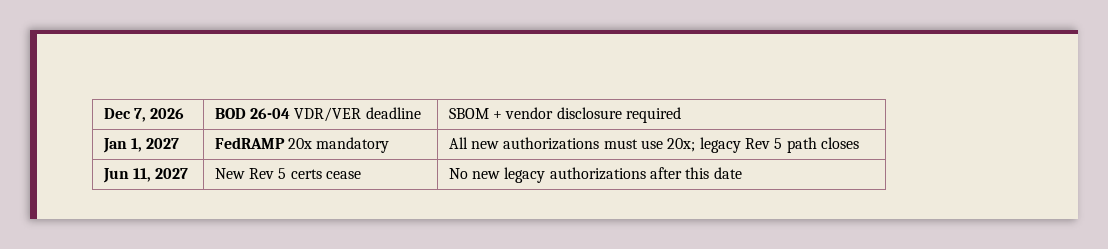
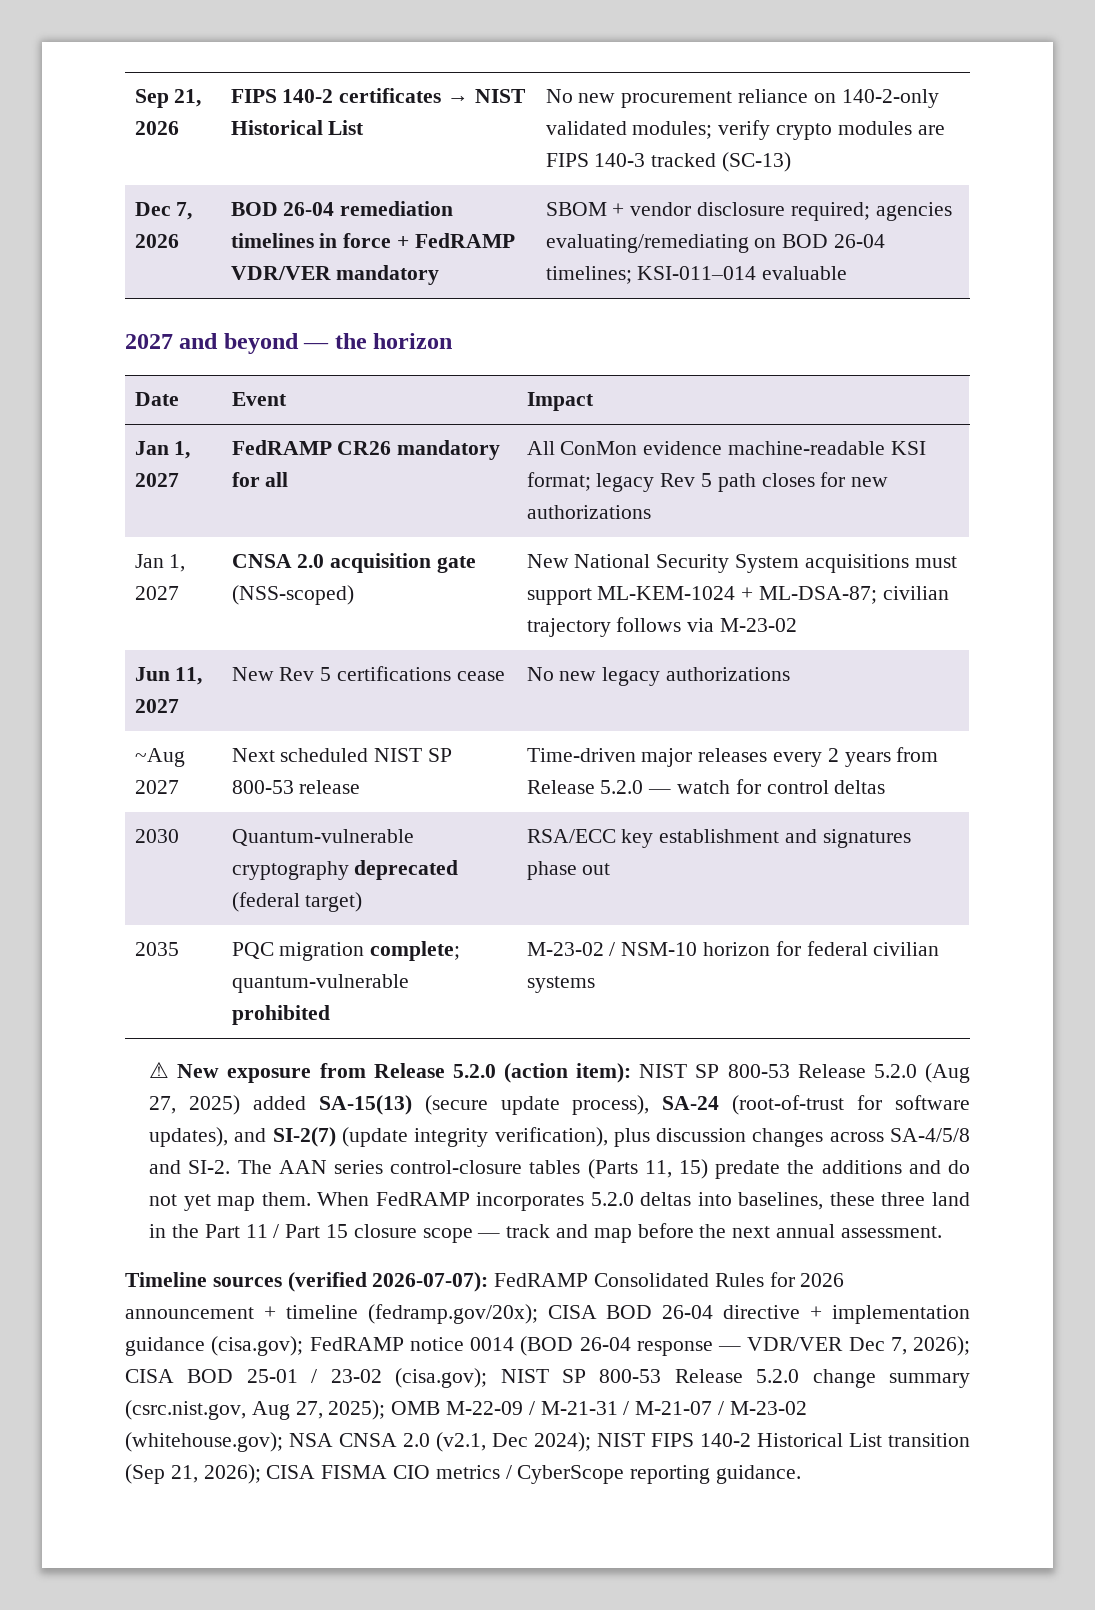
(103, 113) none -> [134,89,202,108] [134,121,179,135] [230,88,526,103] [230,120,365,135] [545,89,939,108] [545,120,945,140] [545,152,791,172] Sep 21, 2026 | FIPS 140-2 certificates → NIST Historical List | No new procurement reliance on 140-2-only validated modules; verify crypto modules are FIPS 140-3 tracked (SC-13) //
[294,107,421,122] [448,107,681,123] VDR/VER deadline | SBOM + vendor disclosure required -> [340,201,454,216] [230,233,515,248] [230,265,440,285] [545,202,952,221] [545,234,885,253] [545,266,848,284] [125,333,453,354] [134,392,179,406] [231,392,287,406] [526,392,594,411] remediation timelines in force + FedRAMP VDR/VER mandatory | SBOM + vendor disclosure required; agencies evaluating/remediating on BOD 26-04 timelines; KSI-011–014 evaluable // 2027 and beyond — the horizon // Date | Event | Impact
[288,137,390,153] 20x mandatory -> [337,440,501,460] [231,472,289,487] CR26 mandatory for all
[471,137,696,152] new authorizations must use 20x; -> [560,441,926,455] [526,472,591,491] ConMon evidence machine-readable KSI format;
(859, 143) none -> [820,472,889,487] [526,505,651,519] [134,554,186,572] [134,586,179,600] [231,553,476,573] [231,585,354,605] [526,554,957,573] [526,586,949,605] [526,617,797,637] for new authorizations // Jan 1, 2027 | CNSA 2.0 acquisition gate (NSS-scoped) | New National Security System acquisitions must support ML-KEM-1024 + ML-DSA-87; civilian trajectory follows via M-23-02
[290,169,322,179] certs -> [336,666,451,681] certifications
[649,167,742,179] after this date -> [134,748,185,767] [134,780,179,794] [231,748,452,762] [231,780,361,794] [526,747,939,767] [526,779,886,794] [134,829,179,843] [231,829,414,846] [231,860,459,880] [231,892,363,912] [526,829,911,848] [526,861,611,880] [134,942,179,956] [231,941,461,961] [231,974,409,993] [231,1005,330,1025] [526,941,940,956] [526,976,595,993] [149,1061,970,1083] [149,1095,971,1115] [149,1127,970,1147] [149,1159,970,1179] [149,1192,970,1211] [149,1223,942,1243] [125,1272,845,1292] [125,1304,971,1324] [125,1336,970,1356] [125,1368,970,1388] [125,1400,807,1420] [125,1432,970,1452] [125,1464,802,1484] // ~Aug 2027 | Next scheduled NIST SP 800-53 release | Time-driven major releases every 2 years from Release 5.2.0 — watch for control deltas // 2030 | Quantum-vulnerable cryptography deprecated (federal target) | RSA/ECC key establishment and signatures phase out // 2035 | PQC migration complete; quantum-vulnerable prohibited | M-23-02 / NSM-10 horizon for federal civilian systems // ⚠ New exposure from Release 5.2.0 (action item): NIST SP 800-53 Release 5.2.0 (Aug 27, 2025) added SA-15(13) (secure update process), SA-24 (root-of-trust for software updates), and SI-2(7) (update integrity verification), plus discussion changes across SA-4/5/8 and SI-2. The AAN series control-closure tables (Parts 11, 15) predate the additions and do not yet map them. When FedRAMP incorporates 5.2.0 deltas into baselines, these three land in the Part 11 / Part 15 closure scope — track and map before the next annual assessment. // Timeline sources (verified 2026-07-07): FedRAMP Consolidated Rules for 2026 announcement + timeline (fedramp.gov/20x); CISA BOD 26-04 directive + implementation guidance (cisa.gov); FedRAMP notice 0014 (BOD 26-04 response — VDR/VER Dec 7, 2026); CISA BOD 25-01 / 23-02 (cisa.gov); NIST SP 800-53 Release 5.2.0 change summary (csrc.nist.gov, Aug 27, 2025); OMB M-22-09 / M-21-31 / M-21-07 / M-23-02 (whitehouse.gov); NSA CNSA 2.0 (v2.1, Dec 2024); NIST FIPS 140-2 Historical List transition (Sep 21, 2026); CISA FISMA CIO metrics / CyberScope reporting guidance.

